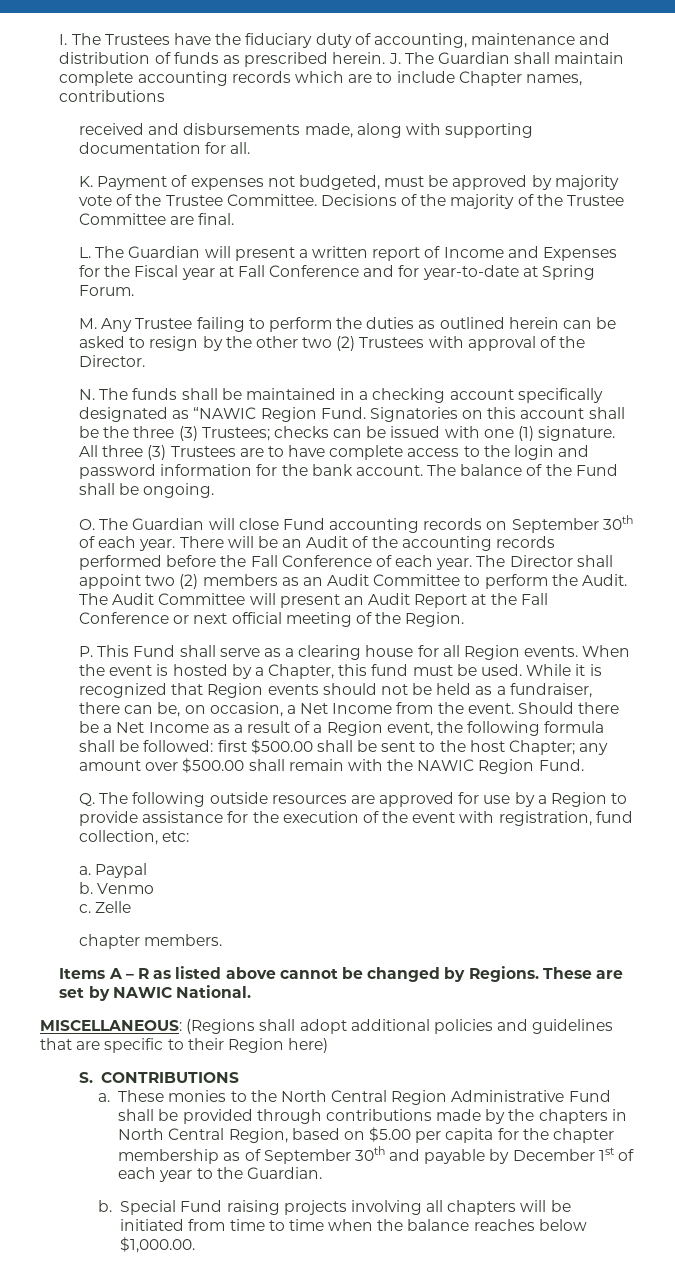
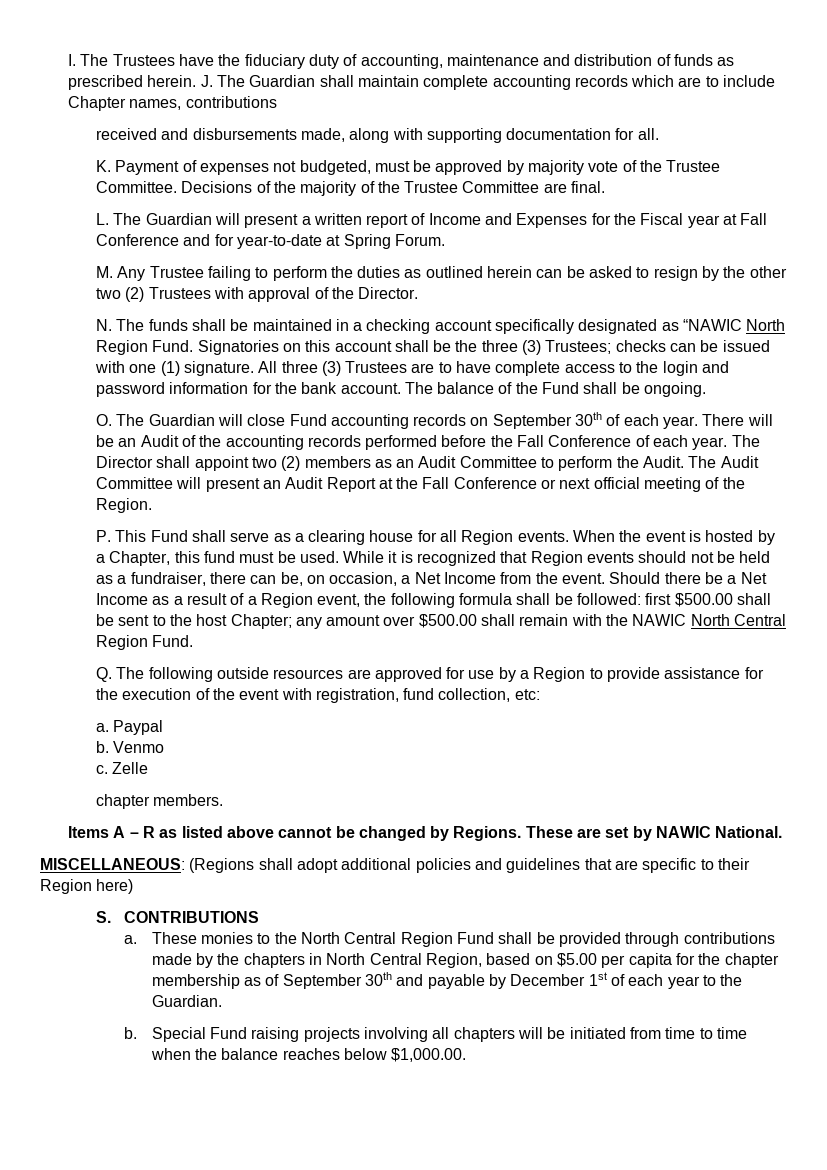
(257, 413) none -> [746,319,786,331] North
(475, 765) none -> [690,614,787,626] North Central
[451,1090,565,1102] Administrative -> (453, 939) none

